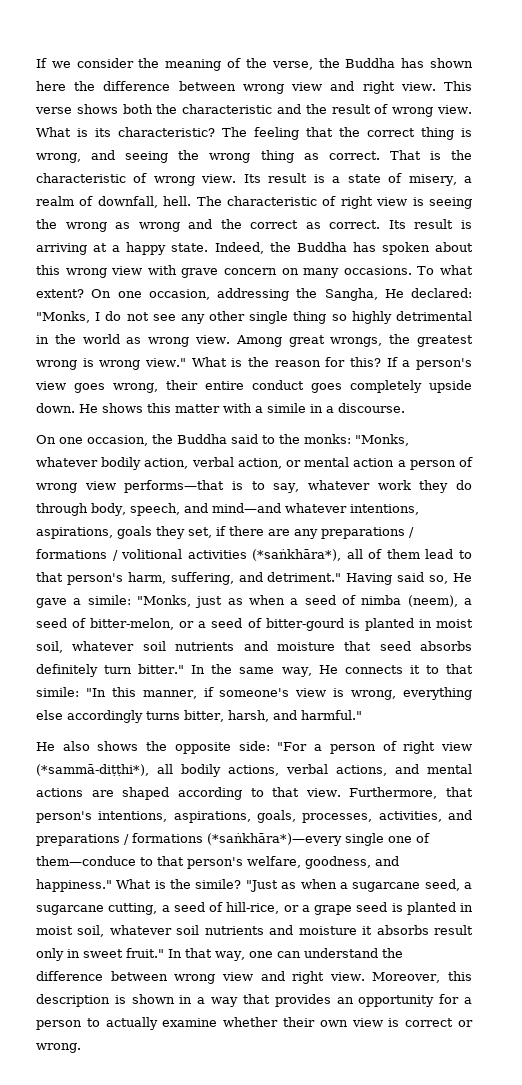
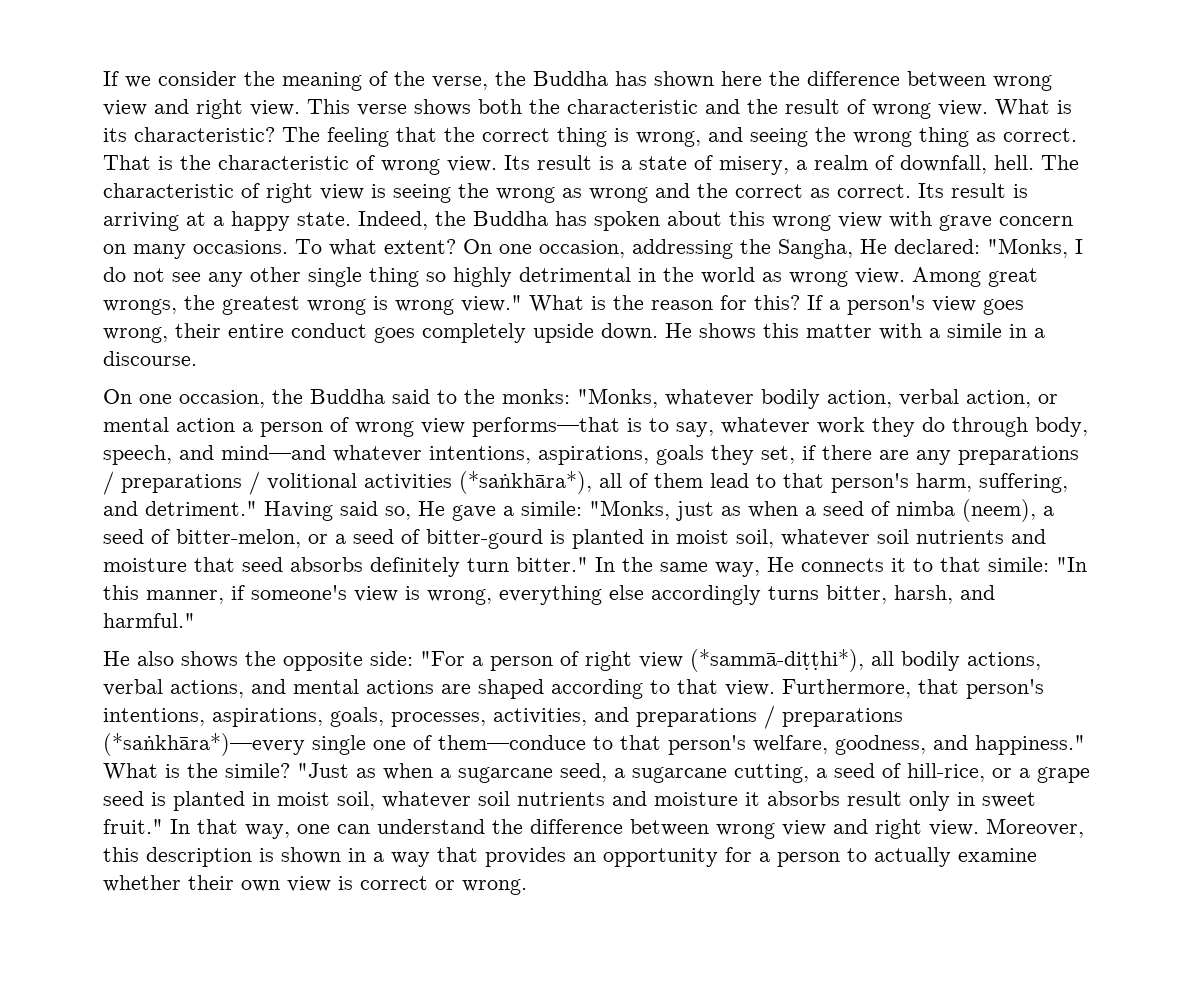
[36,549,107,559] formations -> [121,474,242,493] preparations
[132,833,203,843] formations -> [782,708,903,727] preparations

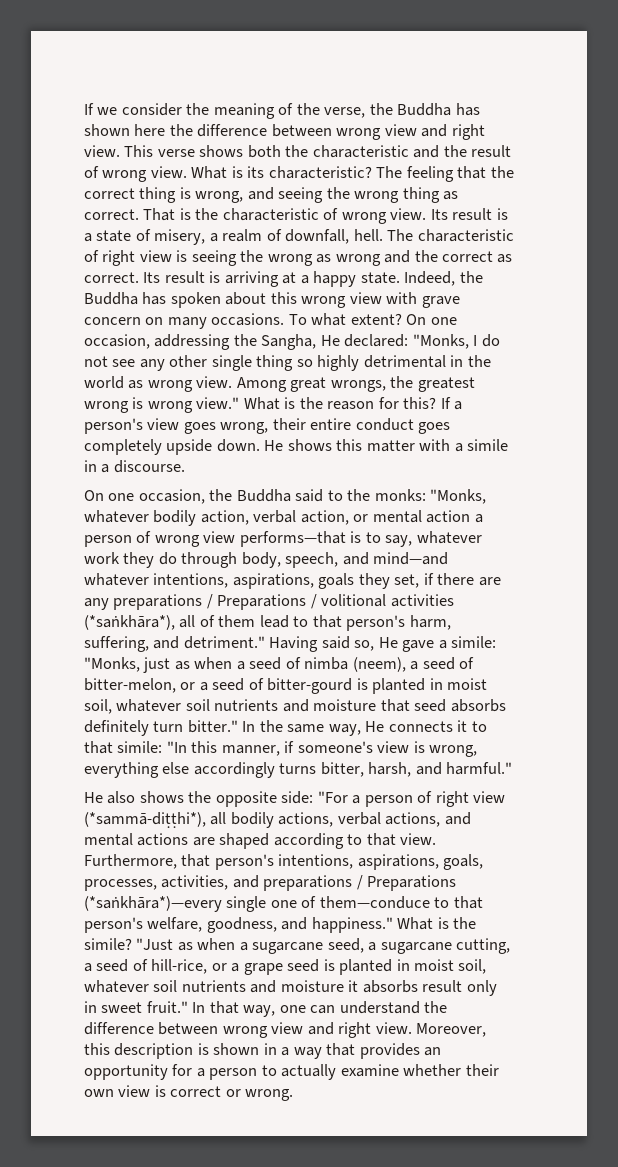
[121,474,242,493] preparations -> [217,594,307,610] Preparations
[782,708,903,727] preparations -> [367,875,457,891] Preparations

